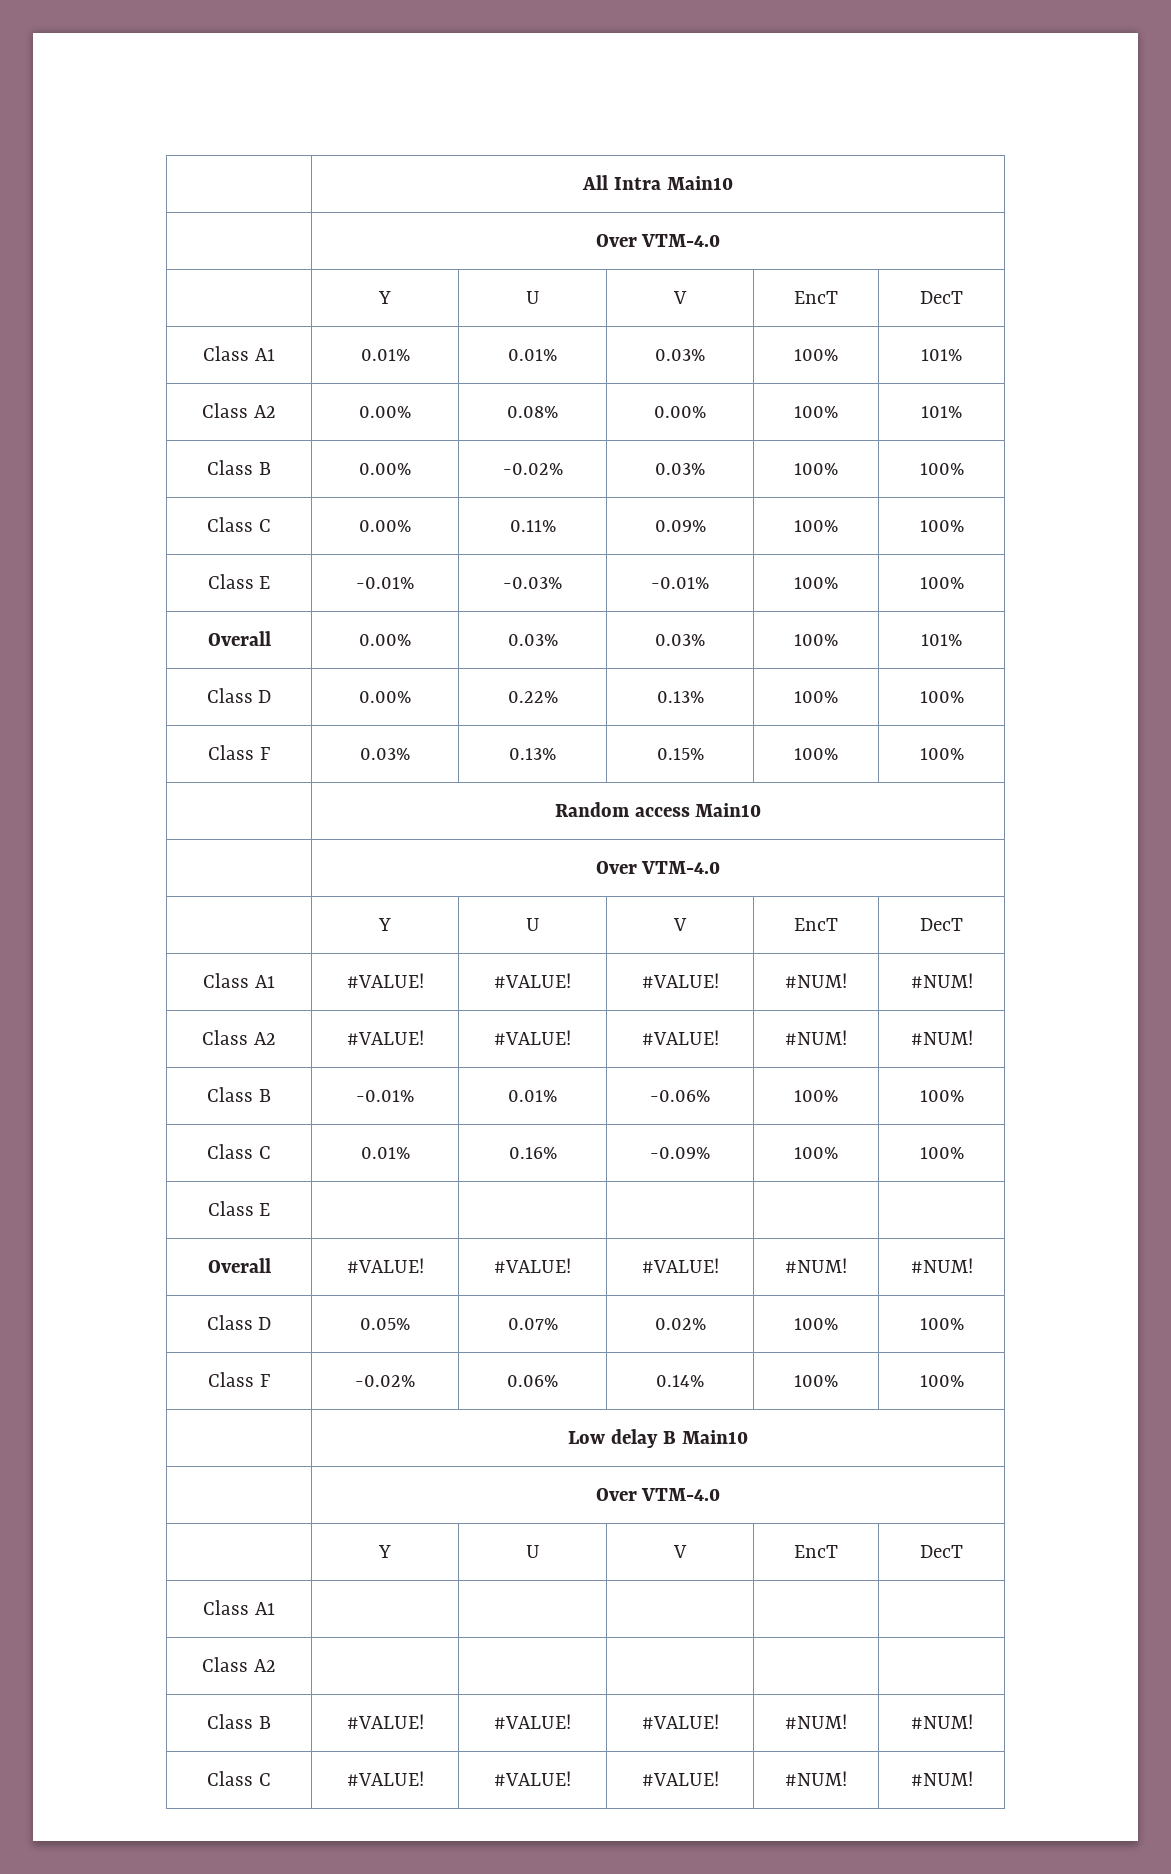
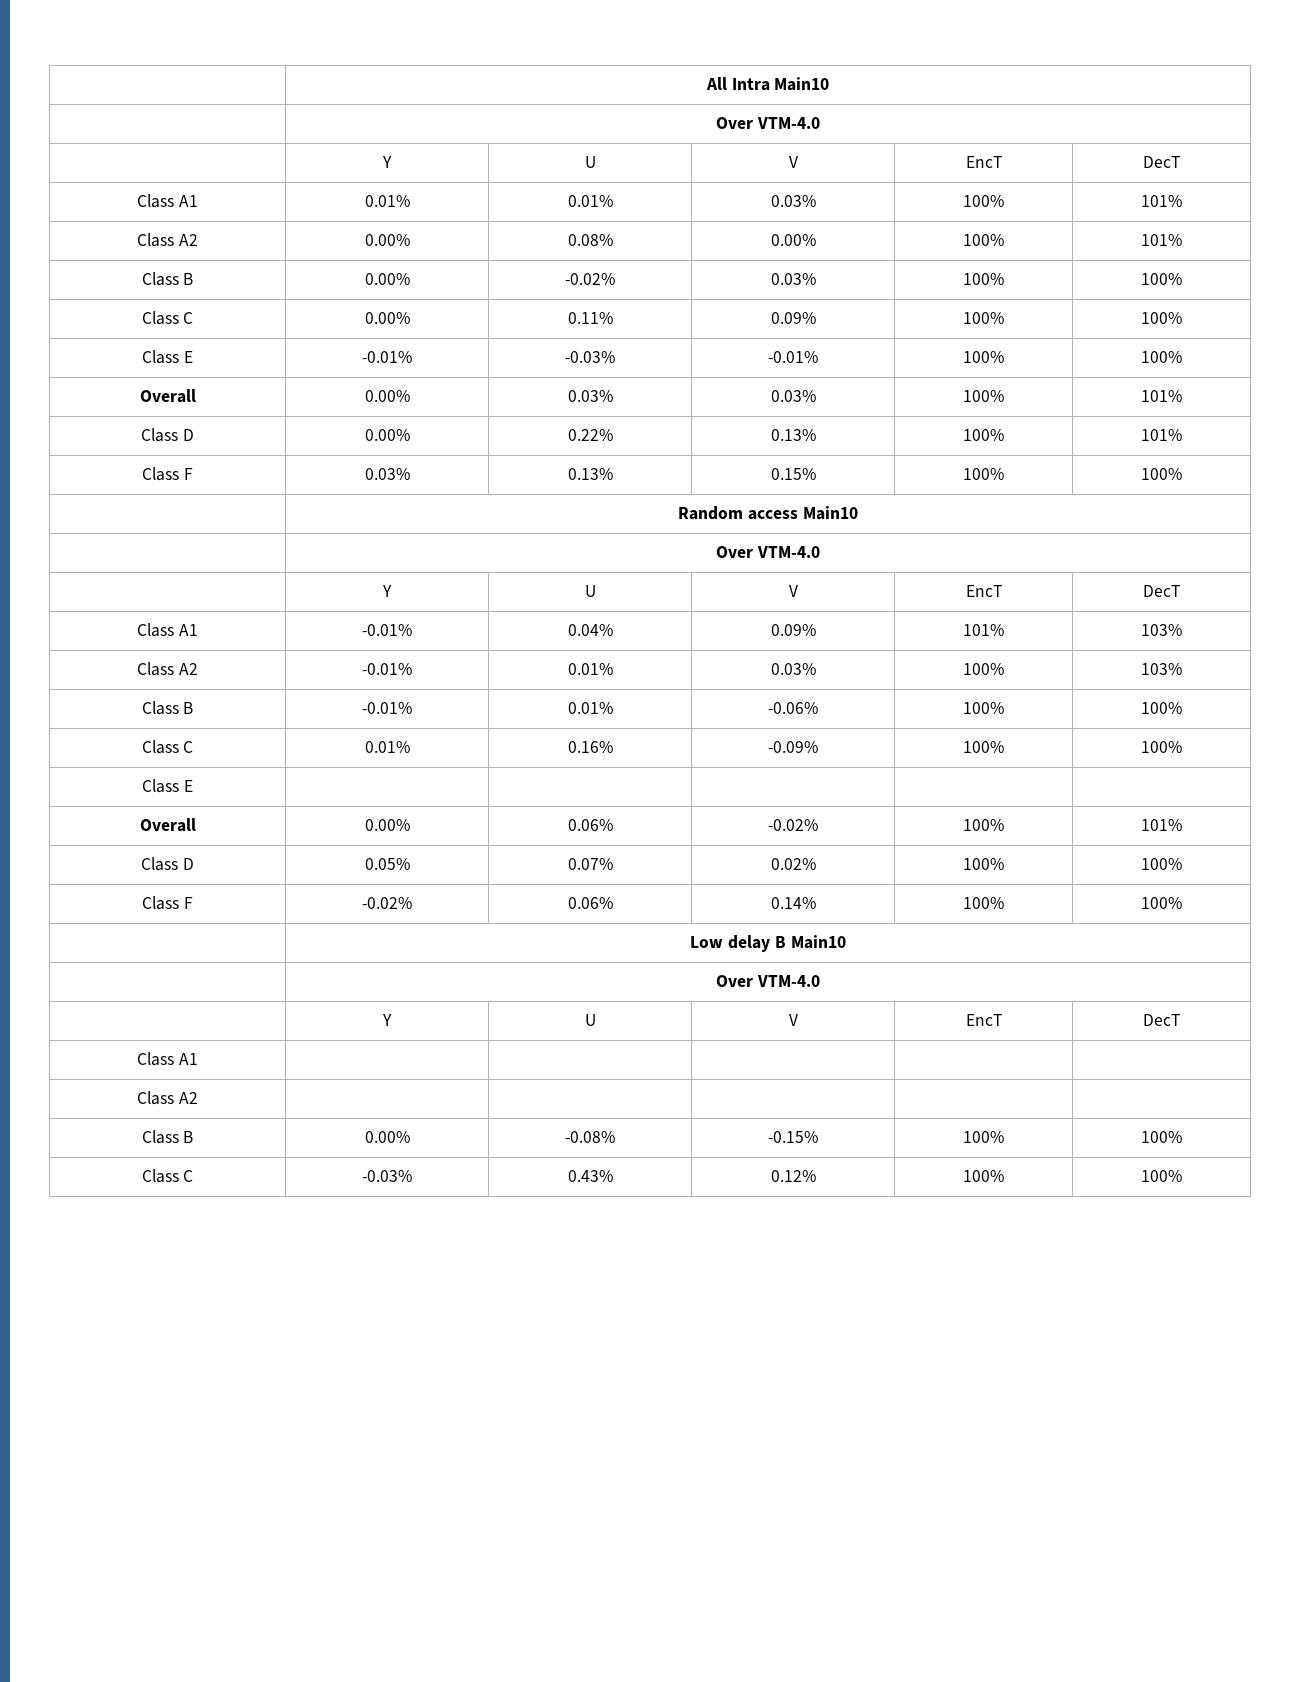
[919,691,964,703] 100% -> [1141,429,1182,441] 101%
[346,973,424,988] [494,973,571,988] [641,973,719,988] [785,973,847,988] [910,973,973,988] [202,1030,276,1045] [346,1030,424,1045] [494,1030,571,1045] [641,1030,719,1045] [785,1030,847,1045] [910,1030,973,1045] #VALUE! | #VALUE! | #VALUE! | #NUM! | #NUM! // Class A2 | #VALUE! | #VALUE! | #VALUE! | #NUM! | #NUM! -> [362,624,412,636] [567,624,613,636] [770,624,816,636] [963,624,1004,636] [1141,624,1182,636] [137,662,198,676] [362,663,412,675] [567,663,613,675] [770,663,816,675] [963,663,1004,675] [1141,663,1182,675] -0.01% | 0.04% | 0.09% | 101% | 103% // Class A2 | -0.01% | 0.01% | 0.03% | 100% | 103%
[346,1258,424,1273] [494,1258,571,1273] [641,1258,719,1273] [785,1258,847,1273] [910,1258,973,1273] #VALUE! | #VALUE! | #VALUE! | #NUM! | #NUM! -> [364,819,410,831] [567,819,613,831] [768,819,818,831] [963,819,1004,831] [1141,819,1182,831] 0.00% | 0.06% | -0.02% | 100% | 101%
[346,1714,424,1729] [494,1714,571,1729] [641,1714,719,1729] [785,1714,847,1729] [910,1714,973,1729] [207,1771,271,1786] [346,1771,424,1786] [494,1771,571,1786] [641,1771,719,1786] [785,1771,847,1786] [910,1771,973,1786] #VALUE! | #VALUE! | #VALUE! | #NUM! | #NUM! // Class C | #VALUE! | #VALUE! | #VALUE! | #NUM! | #NUM! -> [364,1131,410,1143] [565,1131,615,1143] [768,1131,818,1143] [963,1131,1004,1143] [1141,1131,1182,1143] [141,1169,194,1183] [362,1170,412,1182] [567,1170,613,1182] [770,1170,816,1182] [963,1170,1004,1182] [1141,1170,1182,1182] 0.00% | -0.08% | -0.15% | 100% | 100% // Class C | -0.03% | 0.43% | 0.12% | 100% | 100%

